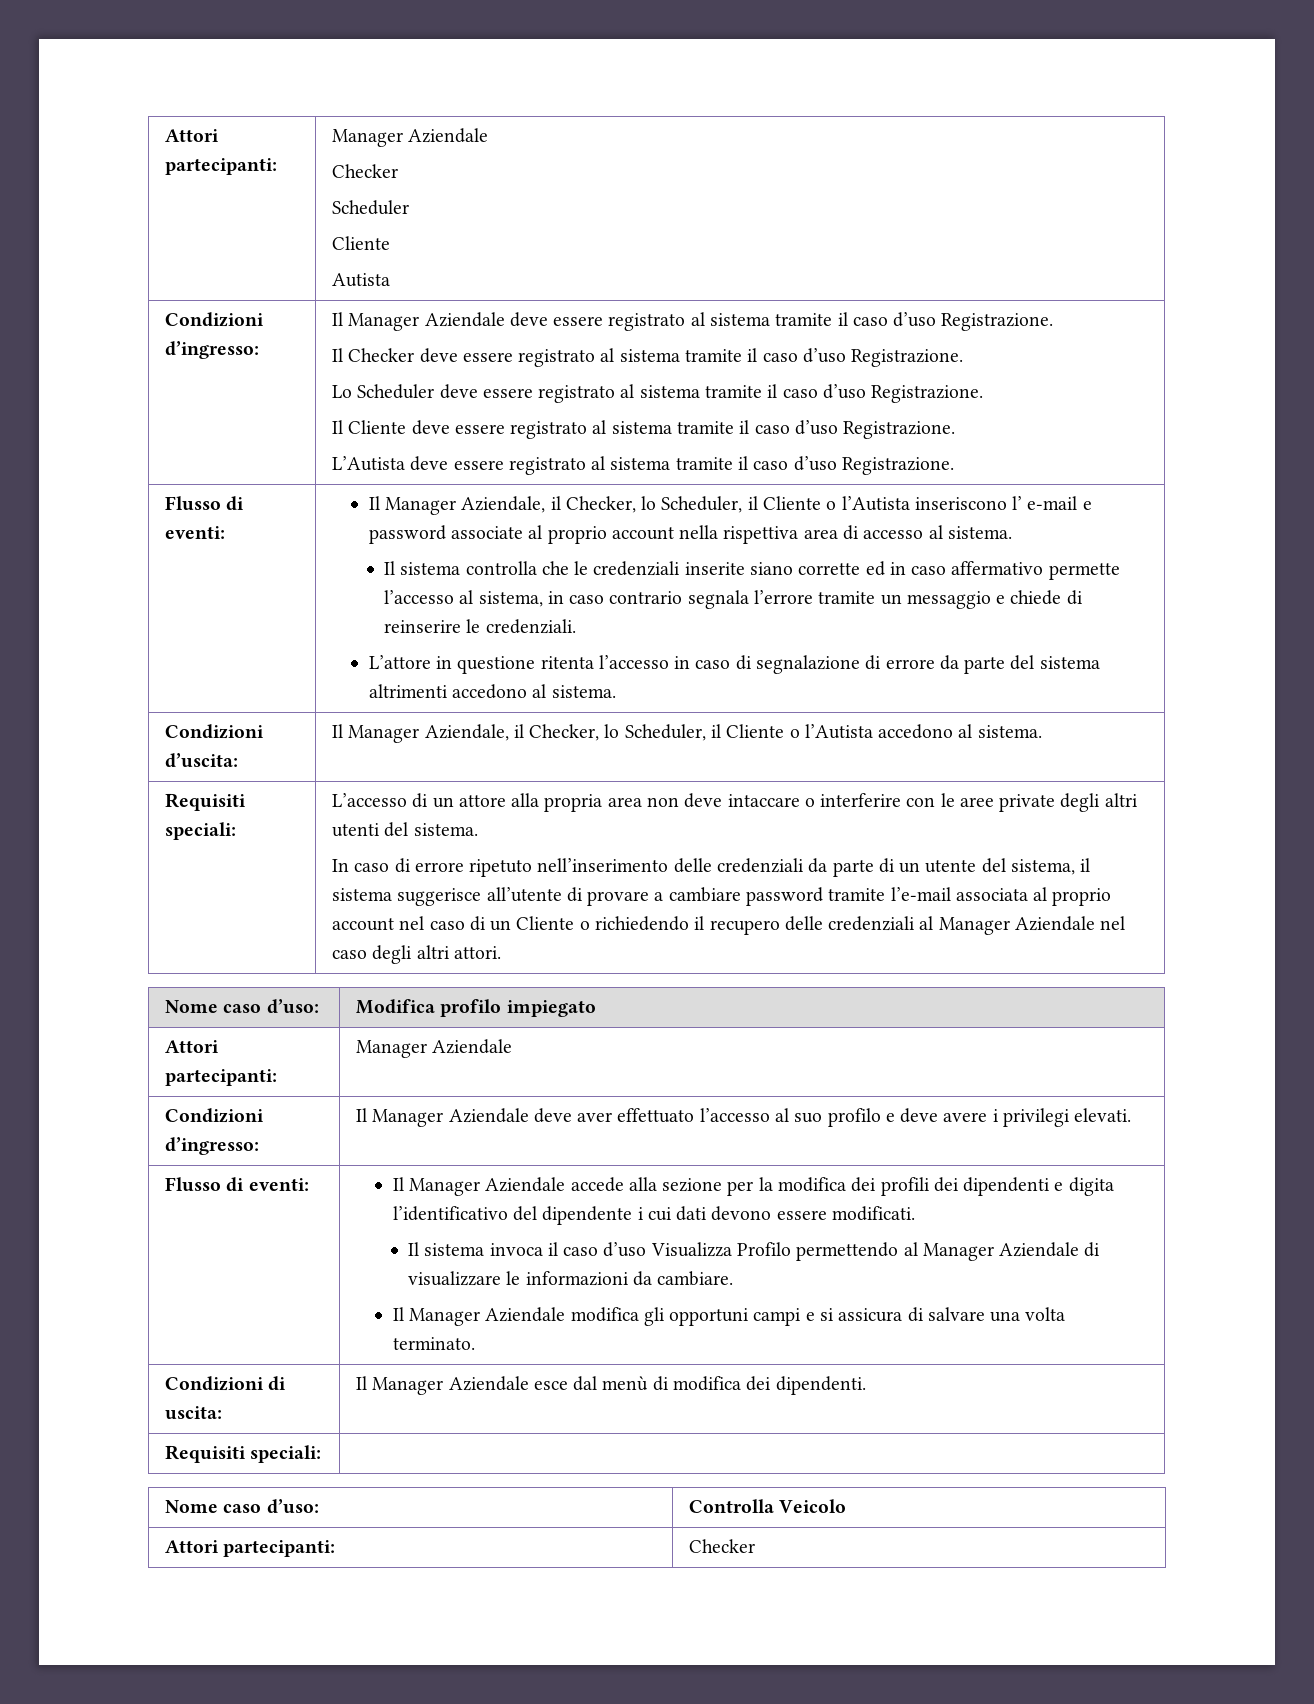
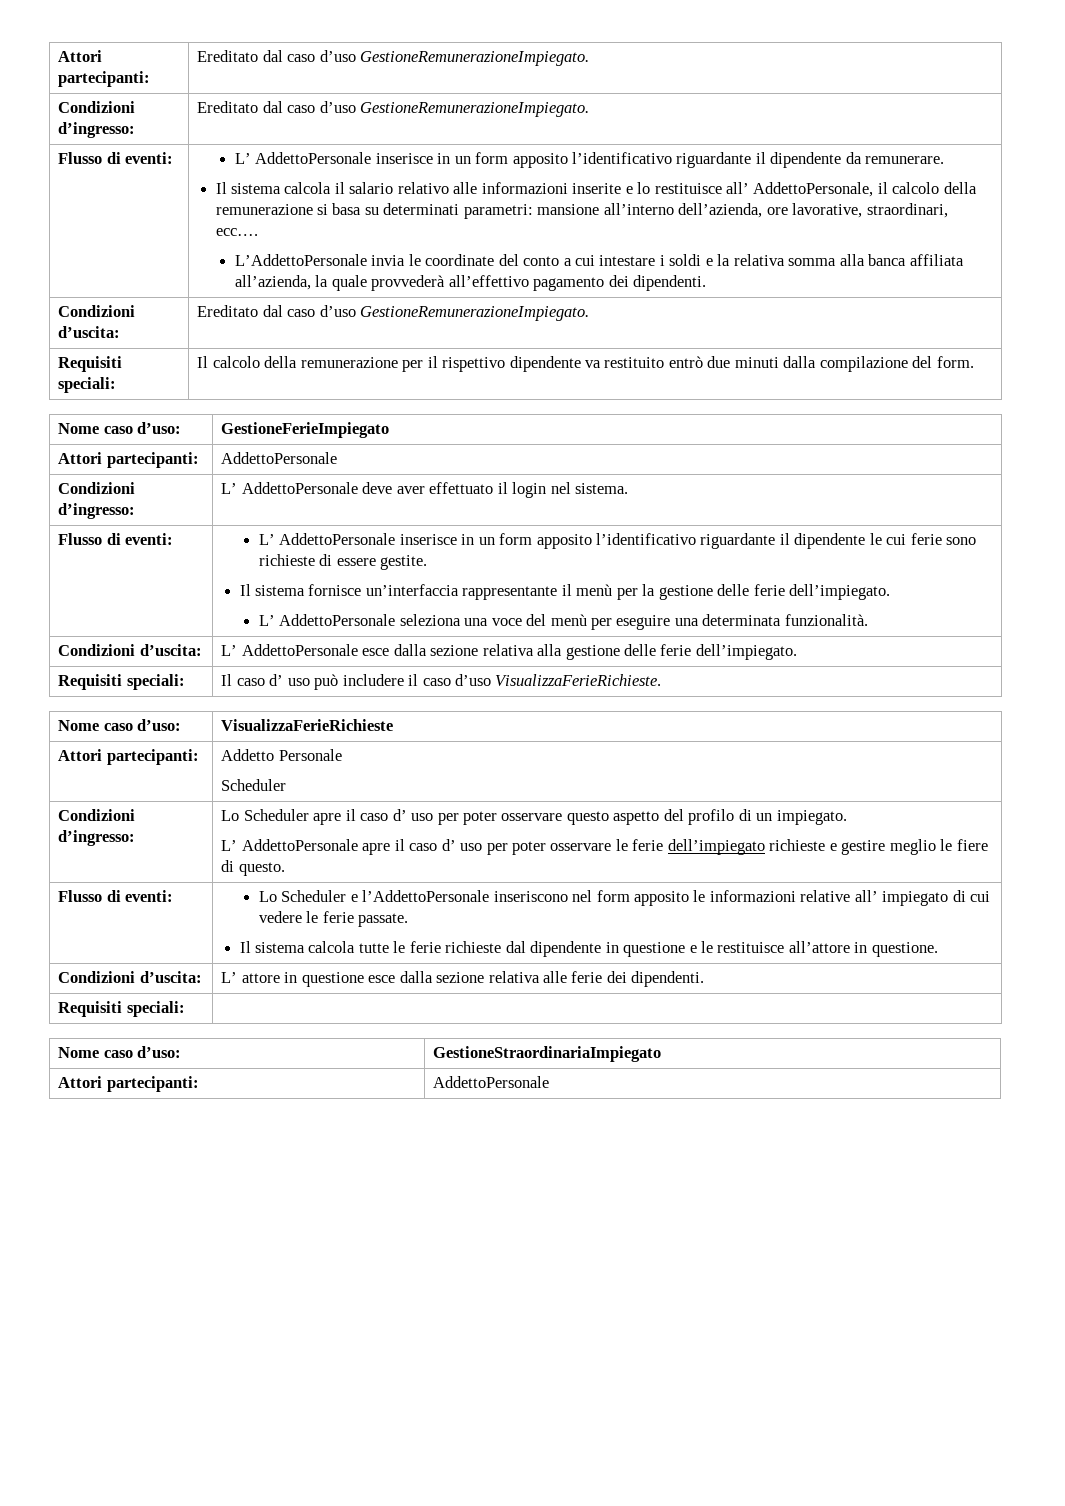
[165,129,220,142] [165,158,278,175] [332,128,489,147] [332,164,399,178] [332,200,410,215] [332,236,391,250] [332,273,391,287] [165,312,265,327] [165,341,260,359] [332,312,1054,331] [332,348,964,367] [332,384,984,403] [332,420,956,439] [332,456,954,475] [165,496,245,511] [165,526,226,539] [368,496,1092,515] [368,525,1012,544] [384,561,1120,580] [384,590,1083,609] [384,619,576,634] [368,655,1100,674] [368,684,616,699] [165,724,265,739] [165,753,239,768] [332,724,1042,743] [165,793,247,811] [165,822,237,840] [332,793,1138,812] [332,822,478,837] [332,858,1091,877] [332,887,1112,906] [332,916,1126,935] [332,945,501,964] [165,999,319,1014] [356,999,596,1017] [165,1040,220,1053] [165,1069,278,1086] [356,1039,513,1058] [165,1108,265,1123] [165,1137,260,1155] [356,1108,1132,1127] [165,1177,309,1192] [392,1177,1114,1196] [392,1206,915,1225] [408,1242,1101,1261] [408,1271,734,1286] [392,1307,1066,1326] [392,1337,475,1350] [165,1376,287,1391] [165,1406,223,1420] [356,1376,741,1395] Attori partecipanti: | Manager Aziendale // Checker // Scheduler // Cliente // Autista // Condizioni d’ingresso: | Il Manager Aziendale deve essere registrato al sistema tramite il caso d’uso Registrazione. // Il Checker deve essere registrato al sistema tramite il caso d’uso Registrazione. // Lo Scheduler deve essere registrato al sistema tramite il caso d’uso Registrazione. // Il Cliente deve essere registrato al sistema tramite il caso d’uso Registrazione. // L’Autista deve essere registrato al sistema tramite il caso d’uso Registrazione. // Flusso di eventi: | Il Manager Aziendale, il Checker, lo Scheduler, il Cliente o l’Autista inseriscono l’ e-mail e password associate al proprio account nella rispettiva area di accesso al sistema. // Il sistema controlla che le credenziali inserite siano corrette ed in caso affermativo permette l’accesso al sistema, in caso contrario segnala l’errore tramite un messaggio e chiede di reinserire le credenziali. // L’attore in questione ritenta l’accesso in caso di segnalazione di errore da parte del sistema altrimenti accedono al sistema. // Condizioni d’uscita: | Il Manager Aziendale, il Checker, lo Scheduler, il Cliente o l’Autista accedono al sistema. // Requisiti speciali: | L’accesso di un attore alla propria area non deve intaccare o interferire con le aree private degli altri utenti del sistema. // In caso di errore ripetuto nell’inserimento delle credenziali da parte di un utente del sistema, il sistema suggerisce all’utente di provare a cambiare password tramite l’e-mail associata al proprio account nel caso di un Cliente o richiedendo il recupero delle credenziali al Manager Aziendale nel caso degli altri attori. // Nome caso d’uso: | Modifica profilo impiegato // Attori partecipanti: | Manager Aziendale // Condizioni d’ingresso: | Il Manager Aziendale deve aver effettuato l’accesso al suo profilo e deve avere i privilegi elevati. // Flusso di eventi: | Il Manager Aziendale accede alla sezione per la modifica dei profili dei dipendenti e digita l’identificativo del dipendente i cui dati devono essere modificati. // Il sistema invoca il caso d’uso Visualizza Profilo permettendo al Manager Aziendale di visualizzare le informazioni da cambiare. // Il Manager Aziendale modifica gli opportuni campi e si assicura di salvare una volta terminato. // Condizioni di uscita: | Il Manager Aziendale esce dal menù di modifica -> [58,50,103,62] [58,71,151,87] [197,50,590,66] [58,101,136,113] [58,122,136,138] [197,101,590,117] [58,152,174,164] [234,152,945,168] [215,182,977,197] [215,203,948,219] [215,228,258,236] [234,254,964,266] [234,275,706,291] [58,305,136,317] [58,326,121,338] [197,305,590,321] [58,356,123,372] [58,377,117,393] [197,356,974,372] [58,422,182,434] [221,422,390,438] [58,452,199,468] [221,452,338,464] [58,482,136,494] [58,503,136,519] [221,482,628,498] [58,533,174,545] [258,533,977,549] [258,554,428,570] [239,584,890,600] [258,614,868,630] [58,644,202,656] [221,644,797,660] [58,674,185,690] [221,674,662,690] [58,719,182,731] [221,719,394,731] [58,749,199,765] [221,749,342,761] [221,779,287,791] [58,809,136,821] [58,830,136,846] [221,809,847,825] [221,839,988,855] [221,860,285,876] [58,890,174,902] [258,890,991,906] [258,911,409,927] [239,941,938,957] [58,971,202,983] [221,971,603,987] Attori partecipanti: | Ereditato dal caso d’uso GestioneRemunerazioneImpiegato. // Condizioni d’ingresso: | Ereditato dal caso d’uso GestioneRemunerazioneImpiegato. // Flusso di eventi: | L’ AddettoPersonale inserisce in un form apposito l’identificativo riguardante il dipendente da remunerare. // Il sistema calcola il salario relativo alle informazioni inserite e lo restituisce all’ AddettoPersonale, il calcolo della remunerazione si basa su determinati parametri: mansione all’interno dell’azienda, ore lavorative, straordinari, ecc…. // L’AddettoPersonale invia le coordinate del conto a cui intestare i soldi e la relativa somma alla banca affiliata all’azienda, la quale provvederà all’effettivo pagamento dei dipendenti. // Condizioni d’uscita: | Ereditato dal caso d’uso GestioneRemunerazioneImpiegato. // Requisiti speciali: | Il calcolo della remunerazione per il rispettivo dipendente va restituito entrò due minuti dalla compilazione del form. // Nome caso d’uso: | GestioneFerieImpiegato // Attori partecipanti: | AddettoPersonale // Condizioni d’ingresso: | L’ AddettoPersonale deve aver effettuato il login nel sistema. // Flusso di eventi: | L’ AddettoPersonale inserisce in un form apposito l’identificativo riguardante il dipendente le cui ferie sono richieste di essere gestite. // Il sistema fornisce un’interfaccia rappresentante il menù per la gestione delle ferie dell’impiegato. // L’ AddettoPersonale seleziona una voce del menù per eseguire una determinata funzionalità. // Condizioni d’uscita: | L’ AddettoPersonale esce dalla sezione relativa alla gestione delle ferie dell’impiegato. // Requisiti speciali: | Il caso d’ uso può includere il caso d’uso VisualizzaFerieRichieste. // Nome caso d’uso: | VisualizzaFerieRichieste // Attori partecipanti: | Addetto Personale // Scheduler // Condizioni d’ingresso: | Lo Scheduler apre il caso d’ uso per poter osservare questo aspetto del profilo di un impiegato. // L’ AddettoPersonale apre il caso d’ uso per poter osservare le ferie dell’impiegato richieste e gestire meglio le fiere di questo. // Flusso di eventi: | Lo Scheduler e l’AddettoPersonale inseriscono nel form apposito le informazioni relative all’ impiegato di cui vedere le ferie passate. // Il sistema calcola tutte le ferie richieste dal dipendente in questione e le restituisce all’attore in questione. // Condizioni d’uscita: | L’ attore in questione esce dalla sezione relativa alle ferie
[689,1499,847,1513] [165,1540,336,1557] [689,1539,756,1553] Controlla Veicolo // Attori partecipanti: | Checker -> [433,1046,662,1062] [58,1076,199,1092] [433,1076,550,1088] GestioneStraordinariaImpiegato // Attori partecipanti: | AddettoPersonale

